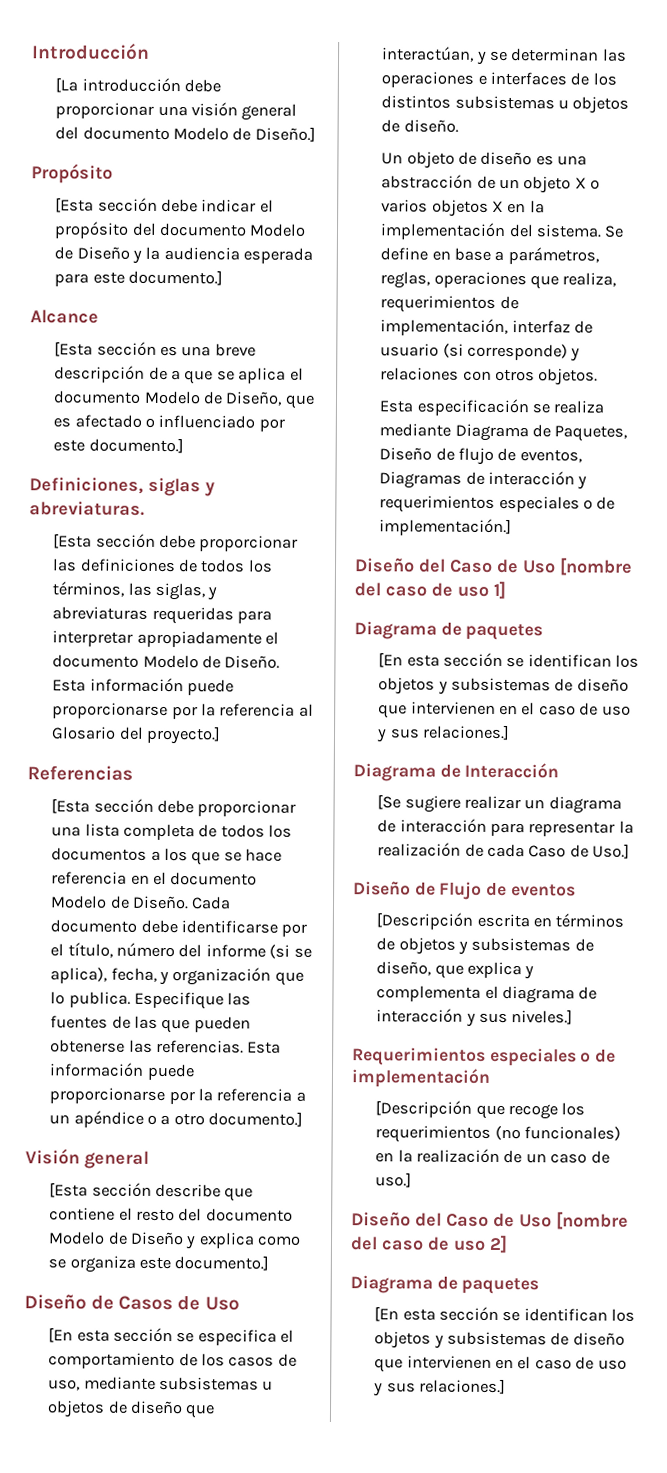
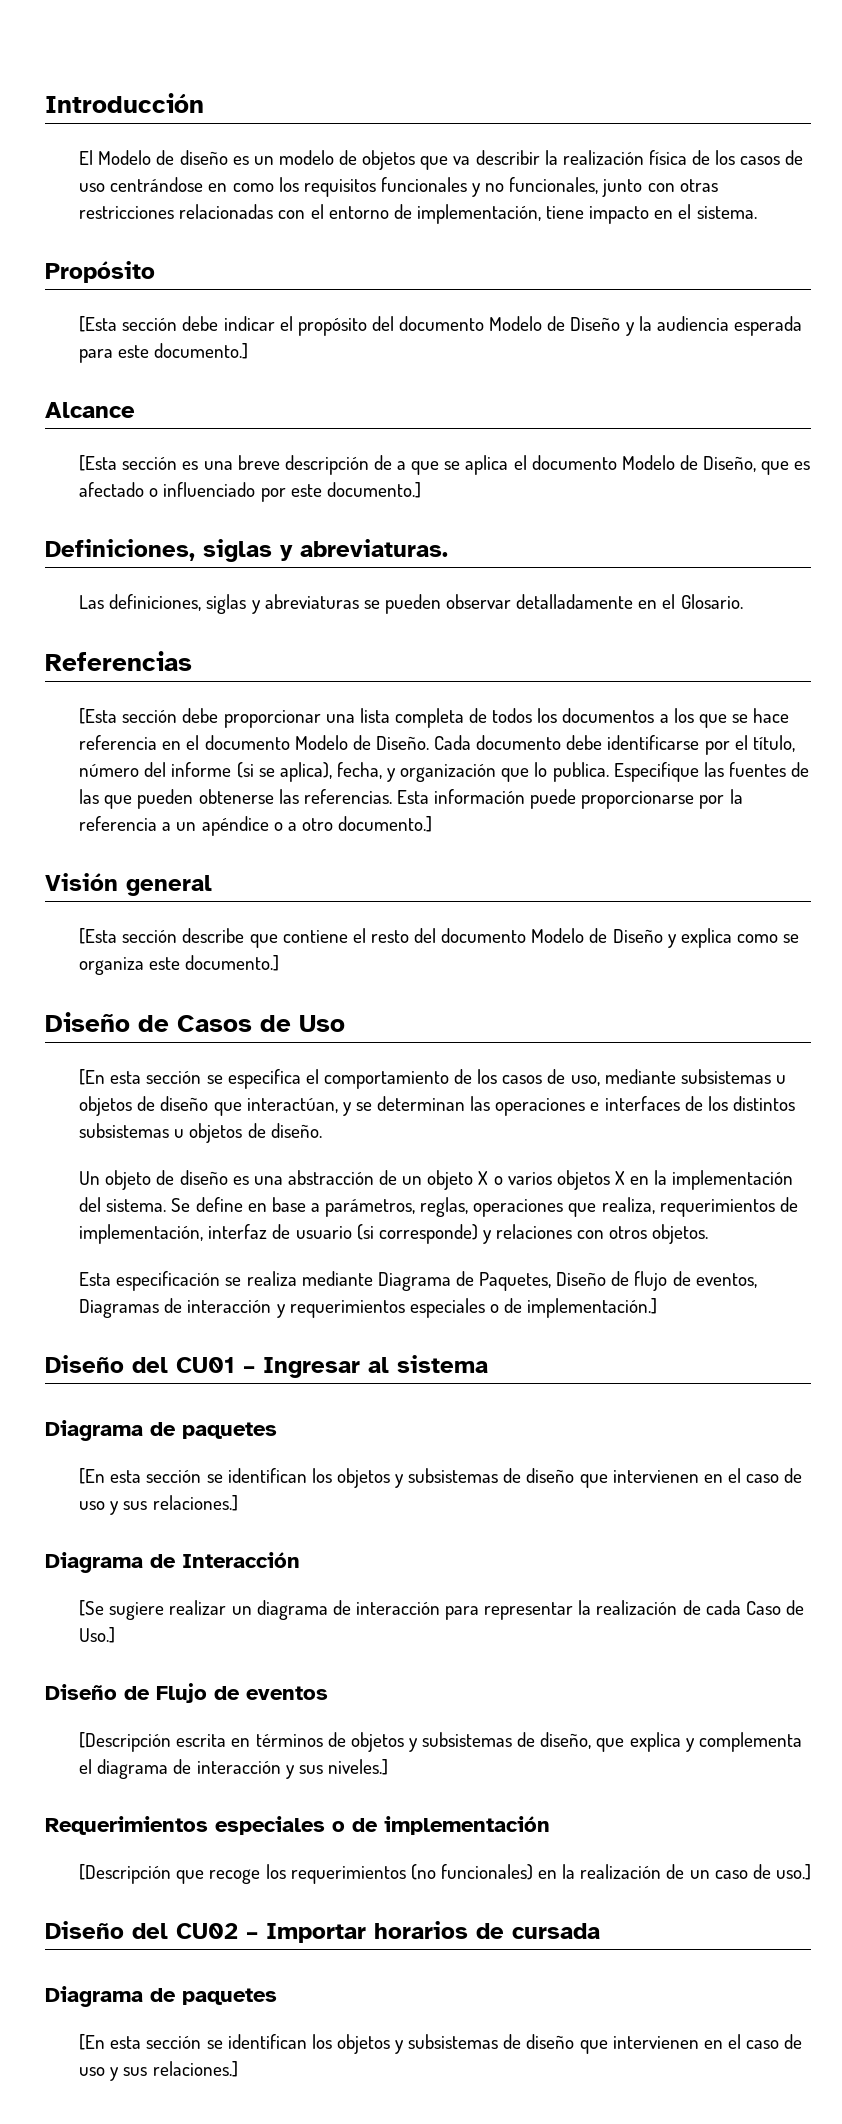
[55,77,222,93] [55,102,298,121] [55,126,316,142] [La introducción debe proporcionar una visión general del documento Modelo de Diseño.] -> [79,150,804,170] [79,177,718,197] [79,204,757,224] El Modelo de diseño es un modelo de objetos que va describir la realización física de los casos de uso centrándose en como los requisitos funcionales y no funcionales, junto con otras restricciones relacionadas con el entorno de implementación, tiene impacto en el sistema.
[53,533,299,552] [52,558,273,573] [52,581,218,601] [52,606,273,625] [52,630,280,648] [52,654,281,669] [52,677,235,696] [52,702,314,720] [51,725,222,745] [Esta sección debe proporcionar las definiciones de todos los términos, las siglas, y abreviaturas requeridas para interpretar apropiadamente el documento Modelo de Diseño. Esta información puede proporcionarse por la referencia al Glosario del proyecto.] -> [79,594,743,614] Las definiciones, siglas y abreviaturas se pueden observar detalladamente en el Glosario.
[449,557,633,576] [354,580,506,600] Caso de Uso [nombre del caso de uso 1] -> [176,1355,488,1378] CU01 – Ingresar al sistema
[446,1211,629,1230] [350,1234,508,1254] Caso de Uso [nombre del caso de uso 2] -> [176,1921,600,1943] CU02 – Importar horarios de cursada

